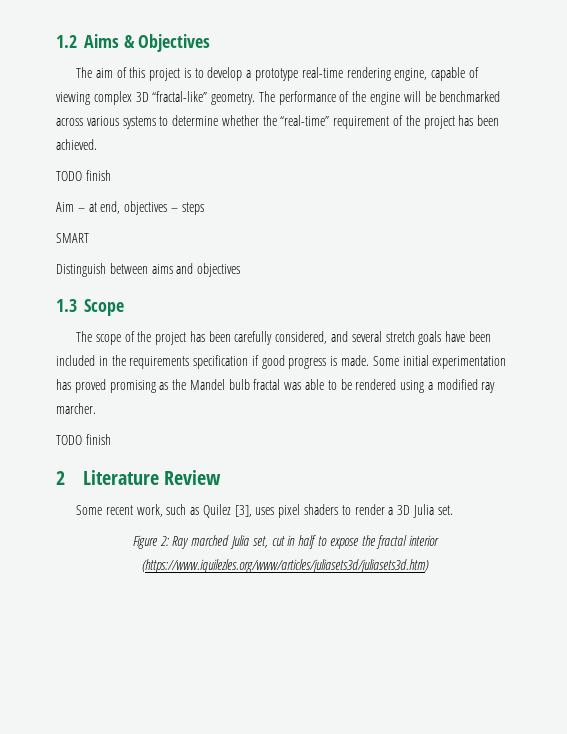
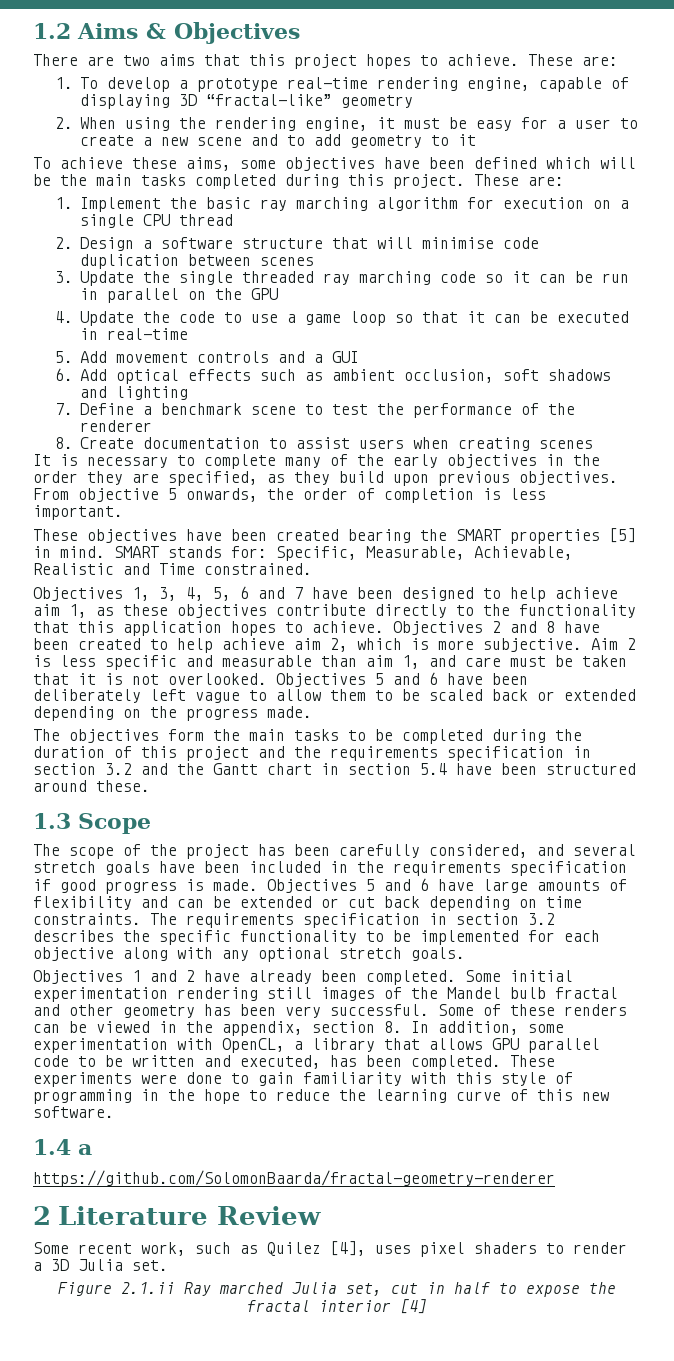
[75,67,204,81] The aim of this project is to -> [33,54,618,69] [55,77,98,89] There are two aims that this project hopes to achieve. These are: // 1. To
[56,91,501,105] [56,115,500,129] [56,139,97,150] [56,170,111,181] [56,201,204,215] [56,233,89,243] [56,263,241,277] viewing complex 3D “fractal-like” geometry. The performance of the engine will be benchmarked across various systems to determine whether the “real-time” requirement of the project has been achieved. // TODO finish // Aim – at end, objectives – steps // SMART // Distinguish between aims and objectives -> [79,94,413,109] [55,117,638,131] [79,134,476,148] [33,157,636,171] [33,174,564,189] [55,197,629,212] [79,214,233,228] [55,237,539,251] [79,254,314,269] [55,271,629,286] [79,288,278,303] [55,311,629,326] [79,328,188,340] [55,351,359,363] [55,368,611,384] [79,386,188,400] [55,403,575,418] [79,420,152,432] [55,437,593,451] [33,454,600,469] [33,471,618,486] [33,488,546,503] [33,505,123,520] [33,528,636,544] [33,546,573,561] [33,563,312,575] [33,586,618,602] [33,604,636,618] [33,621,600,636] [33,638,636,653] [33,655,627,670] [33,672,528,687] [33,689,636,703] [33,706,312,721] [33,729,582,744] [33,746,591,761] [33,763,636,775] [33,780,150,792] displaying 3D “fractal-like” geometry // 2. When using the rendering engine, it must be easy for a user to create a new scene and to add geometry to it // To achieve these aims, some objectives have been defined which will be the main tasks completed during this project. These are: // 1. Implement the basic ray marching algorithm for execution on a single CPU thread // 2. Design a software structure that will minimise code duplication between scenes // 3. Update the single threaded ray marching code so it can be run in parallel on the GPU // 4. Update the code to use a game loop so that it can be executed in real-time // 5. Add movement controls and a GUI // 6. Add optical effects such as ambient occlusion, soft shadows and lighting // 7. Define a benchmark scene to test the performance of the renderer // 8. Create documentation to assist users when creating scenes // It is necessary to complete many of the early objectives in the order they are specified, as they build upon previous objectives. From objective 5 onwards, the order of completion is less important. // These objectives have been created bearing the SMART properties [5] in mind. SMART stands for: Specific, Measurable, Achievable, Realistic and Time constrained. // Objectives 1, 3, 4, 5, 6 and 7 have been designed to help achieve aim 1, as these objectives contribute directly to the functionality that this application hopes to achieve. Objectives 2 and 8 have been created to help achieve aim 2, which is more subjective. Aim 2 is less specific and measurable than aim 1, and care must be taken that it is not overlooked. Objectives 5 and 6 have been deliberately left vague to allow them to be scaled back or extended depending on the progress made. // The objectives form the main tasks to be completed during the duration of this project and the requirements specification in section 3.2 and the Gantt chart in section 5.4 have been structured around these.
[372,355,507,369] [56,379,496,393] [56,403,96,414] [56,434,111,445] Some initial experimentation has proved promising as the Mandel bulb fractal was able to be rendered using a modified ray marcher. // TODO finish -> [267,878,627,893] [33,896,582,911] [33,913,555,928] [33,930,600,945] [33,947,465,962] [33,970,573,985] [33,987,618,1002] [33,1004,627,1018] [33,1021,564,1036] [33,1038,600,1053] [33,1055,555,1070] [33,1072,573,1087] [33,1089,609,1104] [33,1106,114,1118] [33,1139,92,1155] [33,1170,555,1187] Objectives 5 and 6 have large amounts of flexibility and can be extended or cut back depending on time constraints. The requirements specification in section 3.2 describes the specific functionality to be implemented for each objective along with any optional stretch goals. // Objectives 1 and 2 have already been completed. Some initial experimentation rendering still images of the Mandel bulb fractal and other geometry has been very successful. Some of these renders can be viewed in the appendix, section 8. In addition, some experimentation with OpenCL, a library that allows GPU parallel code to be written and executed, has been completed. These experiments were done to gain familiarity with this style of programming in the hope to reduce the learning curve of this new software. // 1.4 a // https://github.com/SolomonBaarda/fractal-geometry-renderer
[234,505,252,517] [3], -> [330,1241,366,1256] [4],
[159,536,169,546] 2: -> [121,1282,175,1294] 2.1.ii
[142,559,429,573] (https://www.iquilezles.org/www/articles/juliasets3d/juliasets3d.htm) -> [400,1299,427,1314] [4]

